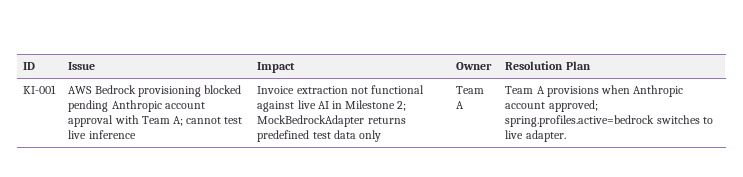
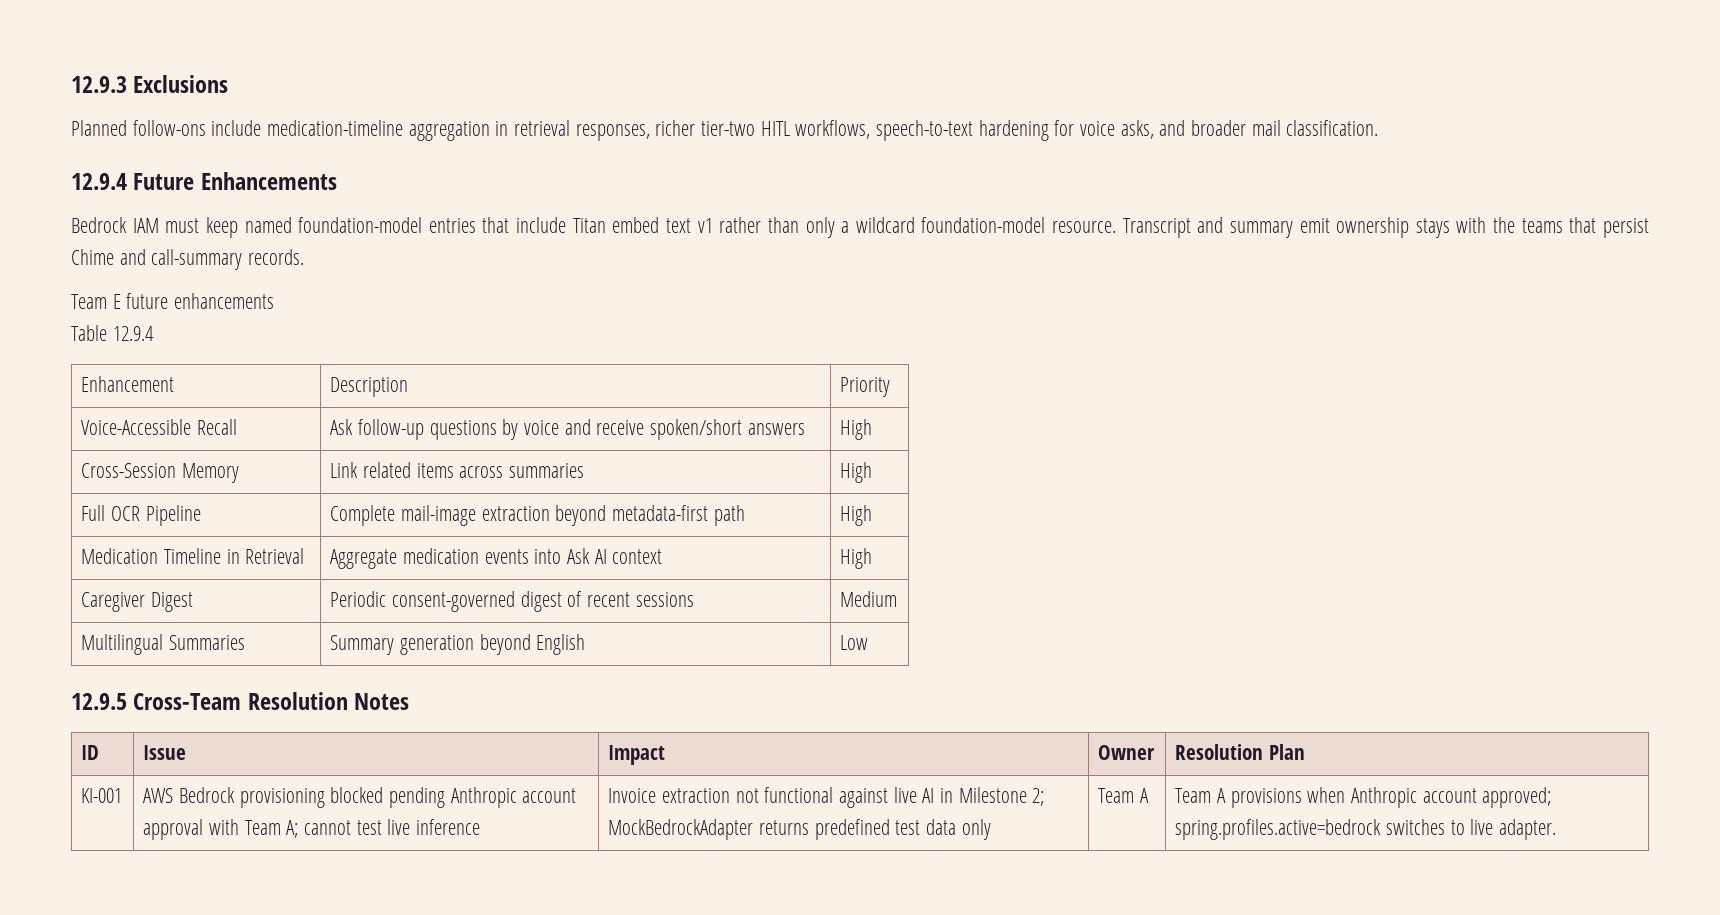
(23, 66) none -> [71,75,229,93] [71,120,1379,141] [71,172,337,190] [71,217,1649,238] [71,249,305,270] [71,293,274,309] [71,325,154,341] [81,376,175,392] [330,377,409,397] [840,377,891,397] [81,419,237,435] [330,419,805,440] [840,419,873,440] [81,463,239,483] [330,462,584,478] [840,462,873,483] [81,505,201,526] [330,505,745,526] [840,505,873,526] [81,548,305,564] [330,548,663,569] [840,548,873,569] [81,592,193,612] [330,591,694,612] [840,591,898,607] [81,634,245,655] [330,634,586,655] [840,635,869,650] [71,692,410,710] 12.9.3 Exclusions // Planned follow-ons include medication-timeline aggregation in retrieval responses, richer tier-two HITL workflows, speech-to-text hardening for voice asks, and broader mail classification. // 12.9.4 Future Enhancements // Bedrock IAM must keep named foundation-model entries that include Titan embed text v1 rather than only a wildcard foundation-model resource. Transcript and summary emit ownership stays with the teams that persist Chime and call-summary records. // Team E future enhancements // Table 12.9.4 // Enhancement | Description | Priority // Voice-Accessible Recall | Ask follow-up questions by voice and receive spoken/short answers | High // Cross-Session Memory | Link related items across summaries | High // Full OCR Pipeline | Complete mail-image extraction beyond metadata-first path | High // Medication Timeline in Retrieval | Aggregate medication events into Ask AI context | High // Caregiver Digest | Periodic consent-governed digest of recent sessions | Medium // Multilingual Summaries | Summary generation beyond English | Low // 12.9.5 Cross-Team Resolution Notes //

